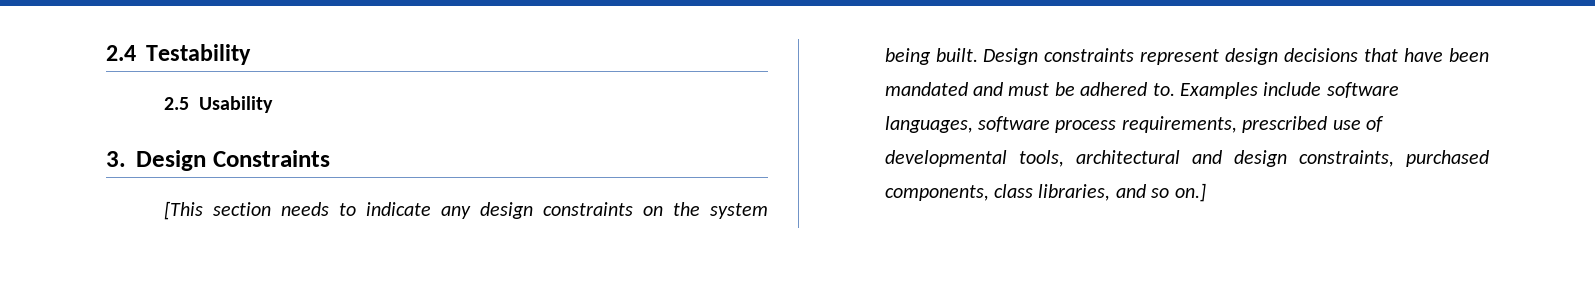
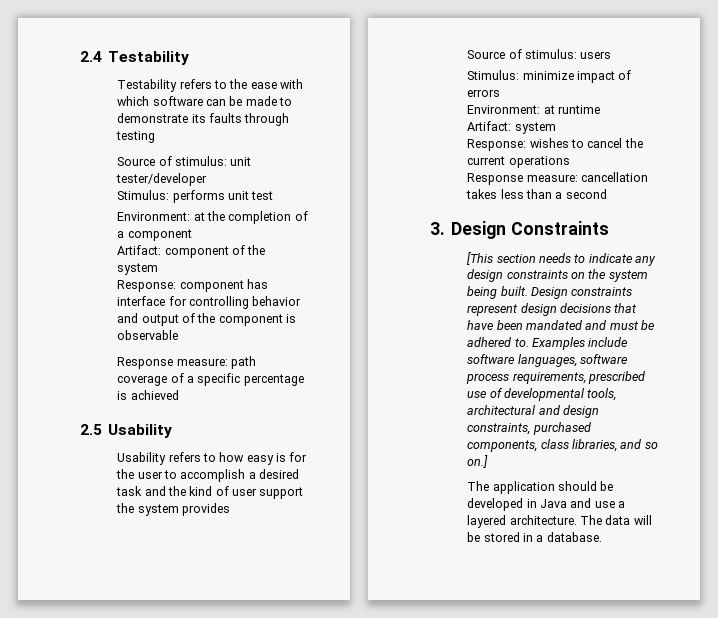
[163,96,273,113] 2.5 Usability -> [117,79,304,92] [117,96,293,106] [117,113,290,126] [116,131,156,143] [117,156,252,166] [116,173,208,186] [117,190,274,203] [117,211,308,224] [117,229,192,241] [117,245,266,258] [117,263,159,275] [117,279,268,292] [117,296,302,309] [117,313,297,326] [117,330,179,340] [117,356,256,369] [117,373,304,386] [117,390,179,400] [80,424,173,438] [117,452,308,465] [116,469,300,482] [116,486,304,499] [116,503,230,516] [467,49,612,59] [467,70,632,83] [467,89,501,97] [467,105,600,114] [467,121,556,134] [467,138,643,151] [467,156,570,168] [467,172,648,185] [466,189,607,199] Testability refers to the ease with which software can be made to demonstrate its faults through testing // Source of stimulus: unit tester/developer // Stimulus: performs unit test // Environment: at the completion of a component // Artifact: component of the system // Response: component has interface for controlling behavior and output of the component is observable // Response measure: path coverage of a specific percentage is achieved // 2.5 Usability // Usability refers to how easy is for the user to accomplish a desired task and the kind of user support the system provides // Source of stimulus: users // Stimulus: minimize impact of errors // Environment: at runtime // Artifact: system // Response: wishes to cancel the current operations // Response measure: cancellation takes less than a second
(1206, 192) none -> [467,481,614,494] [467,498,626,511] [467,515,652,528] [467,532,602,542] // The application should be developed in Java and use a layered architecture. The data will be stored in a database.

